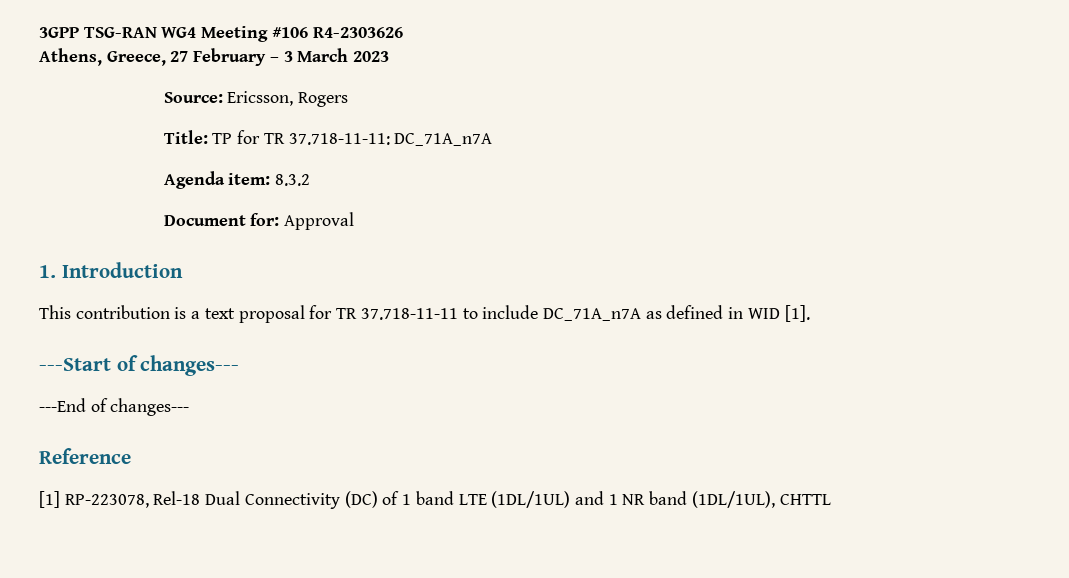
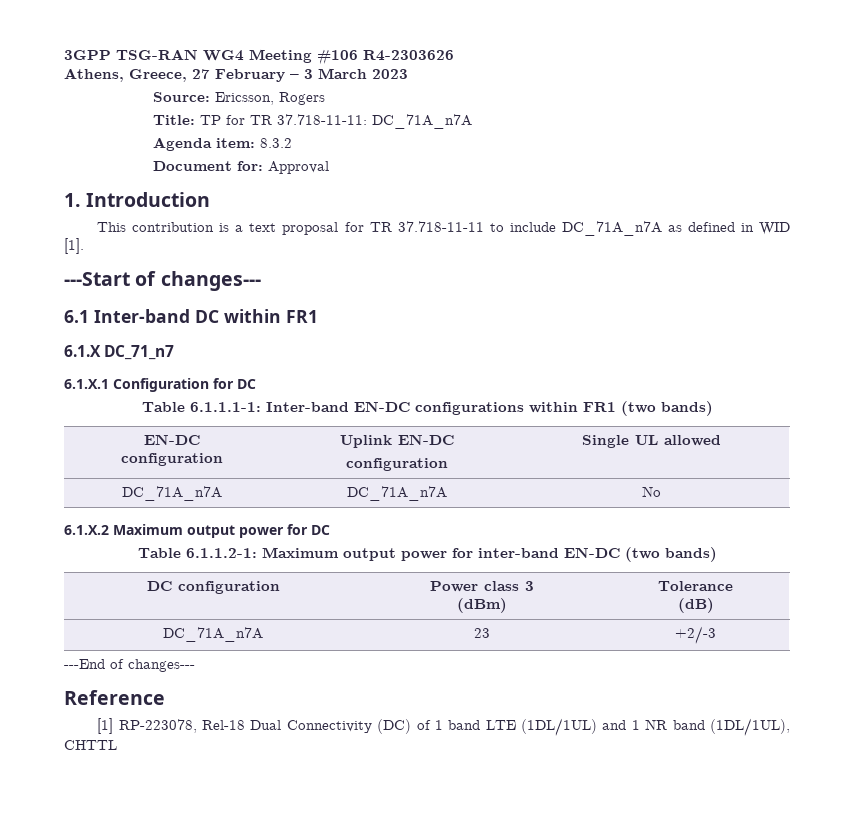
(240, 365) none -> [64,309,318,323] [64,345,175,360] [64,378,256,392] [141,401,713,416] [144,434,200,445] [121,453,223,466] [339,434,454,448] [345,458,448,471] [582,435,721,448] [122,486,222,501] [346,486,447,501] [642,486,661,497] [64,524,330,538] [137,547,717,562] [146,581,280,594] [429,581,534,592] [456,598,507,613] [658,581,733,591] [677,598,714,613] [163,627,263,642] [473,628,490,638] [675,626,716,644] // 6.1 Inter-band DC within FR1 // 6.1.X DC_71_n7 // 6.1.X.1 Configuration for DC // Table 6.1.1.1-1: Inter-band EN-DC configurations within FR1 (two bands) // EN-DC // configuration | Uplink EN-DC // configuration | Single UL allowed // DC_71A_n7A | DC_71A_n7A | No // 6.1.X.2 Maximum output power for DC // Table 6.1.1.2-1: Maximum output power for inter-band EN-DC (two bands) // DC configuration | Power class 3 // (dBm) | Tolerance // (dB) // DC_71A_n7A | 23 | +2/-3

